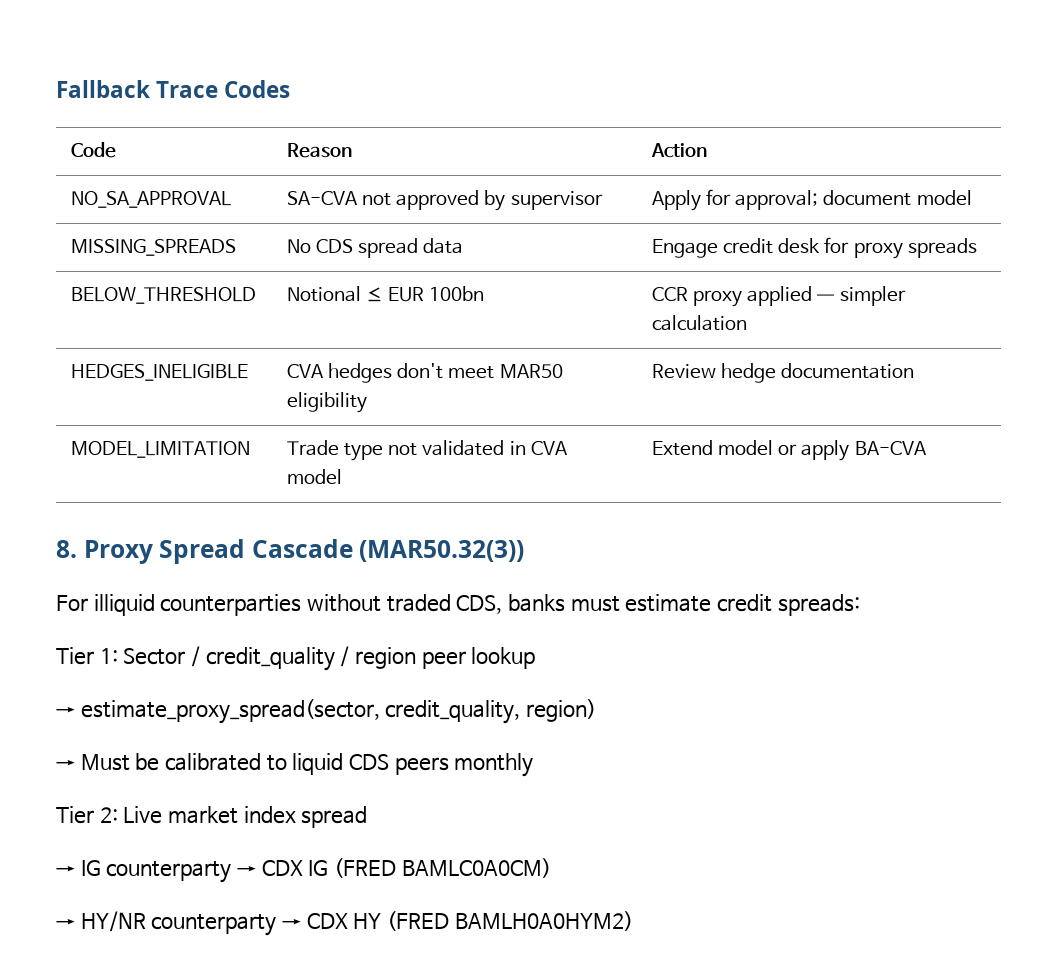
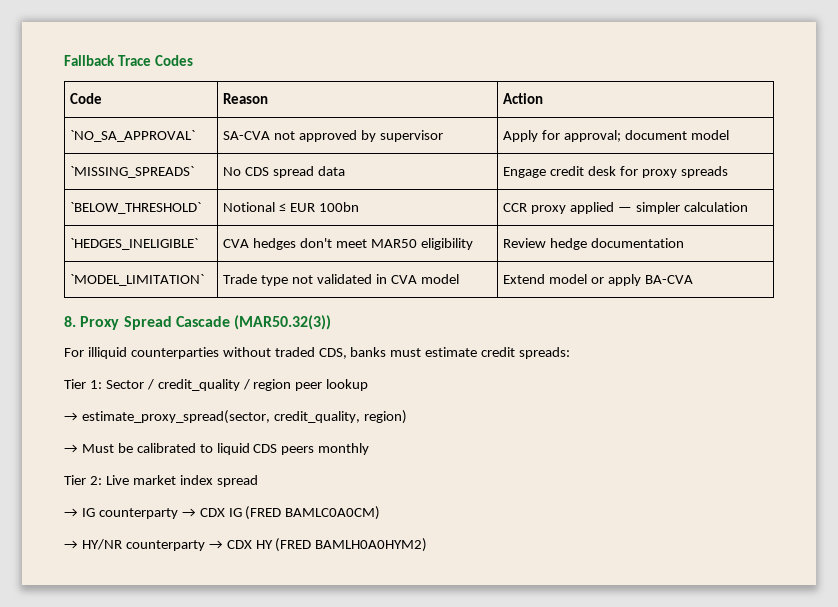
[71,191,232,208] NO_SA_APPROVAL -> [70,130,196,142] `NO_SA_APPROVAL`
[71,239,237,256] MISSING_SPREADS -> [70,166,195,178] `MISSING_SPREADS`
[71,287,257,304] BELOW_THRESHOLD -> [70,202,202,214] `BELOW_THRESHOLD`
[71,364,249,381] HEDGES_INELIGIBLE -> [70,238,199,250] `HEDGES_INELIGIBLE`
[71,441,251,458] MODEL_LIMITATION -> [70,274,205,286] `MODEL_LIMITATION`

